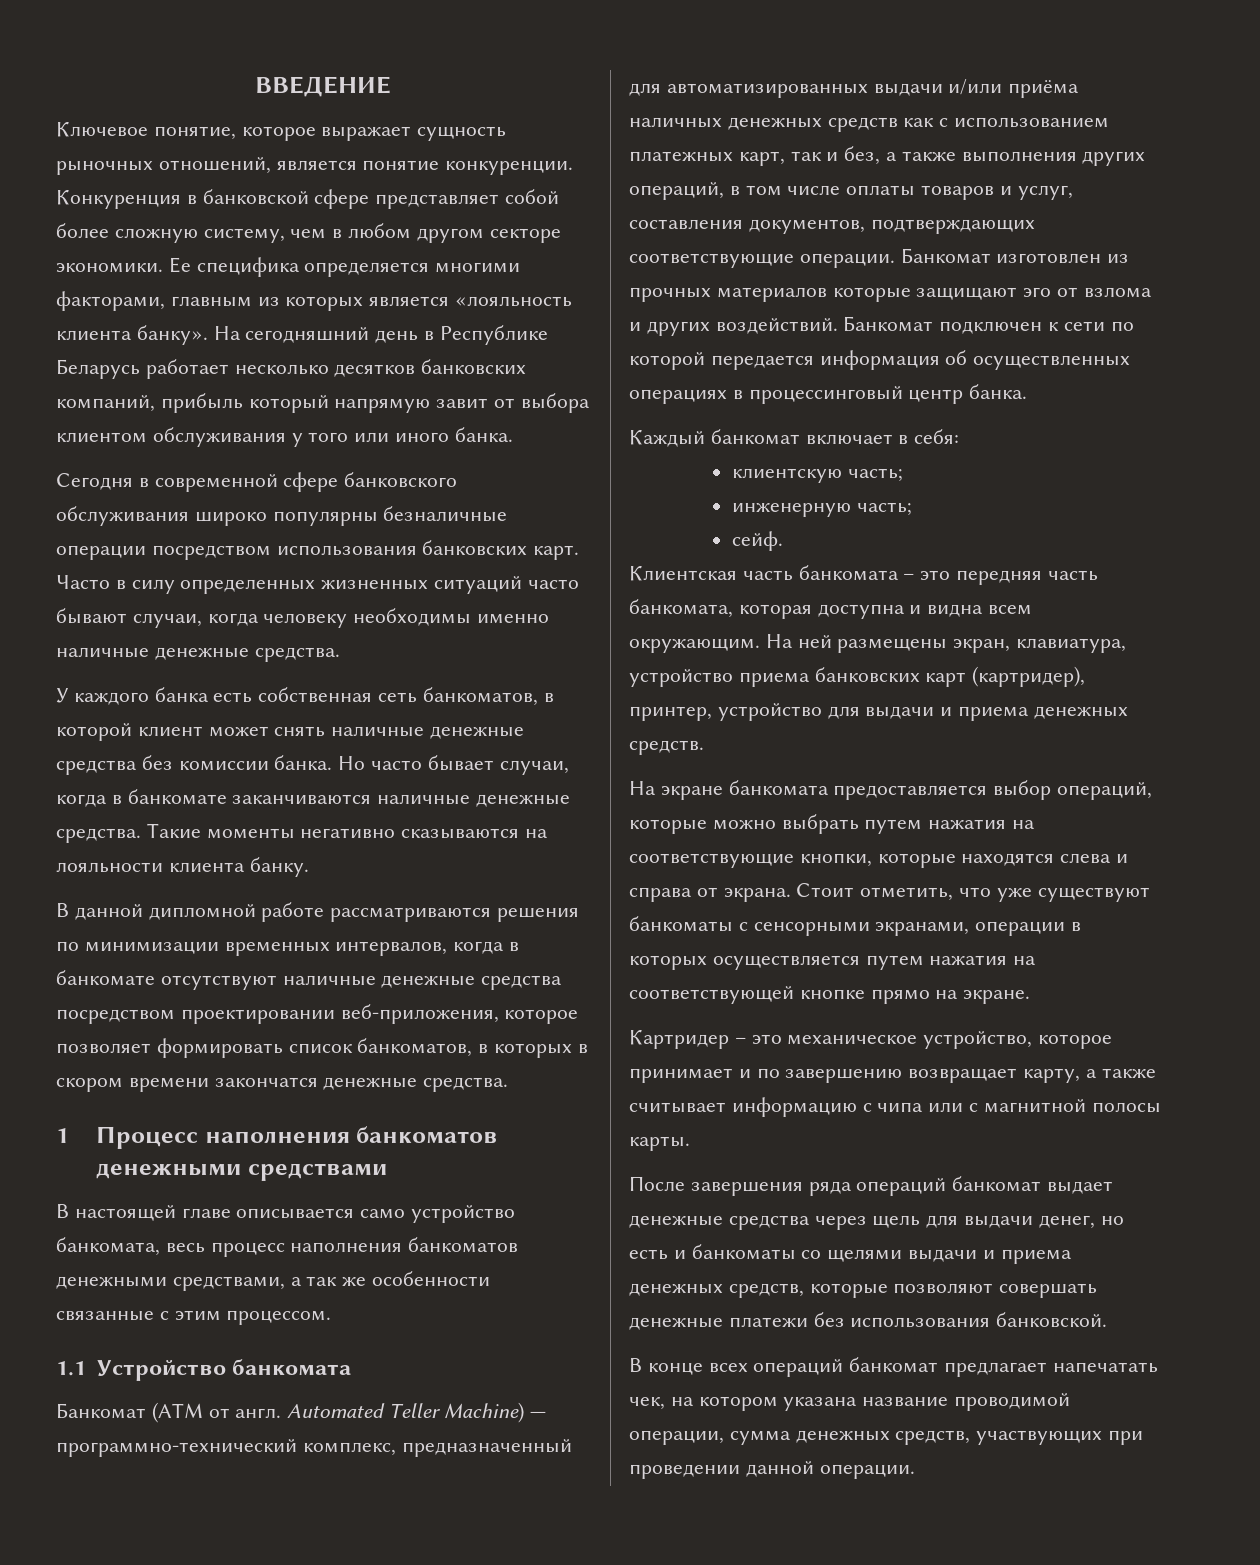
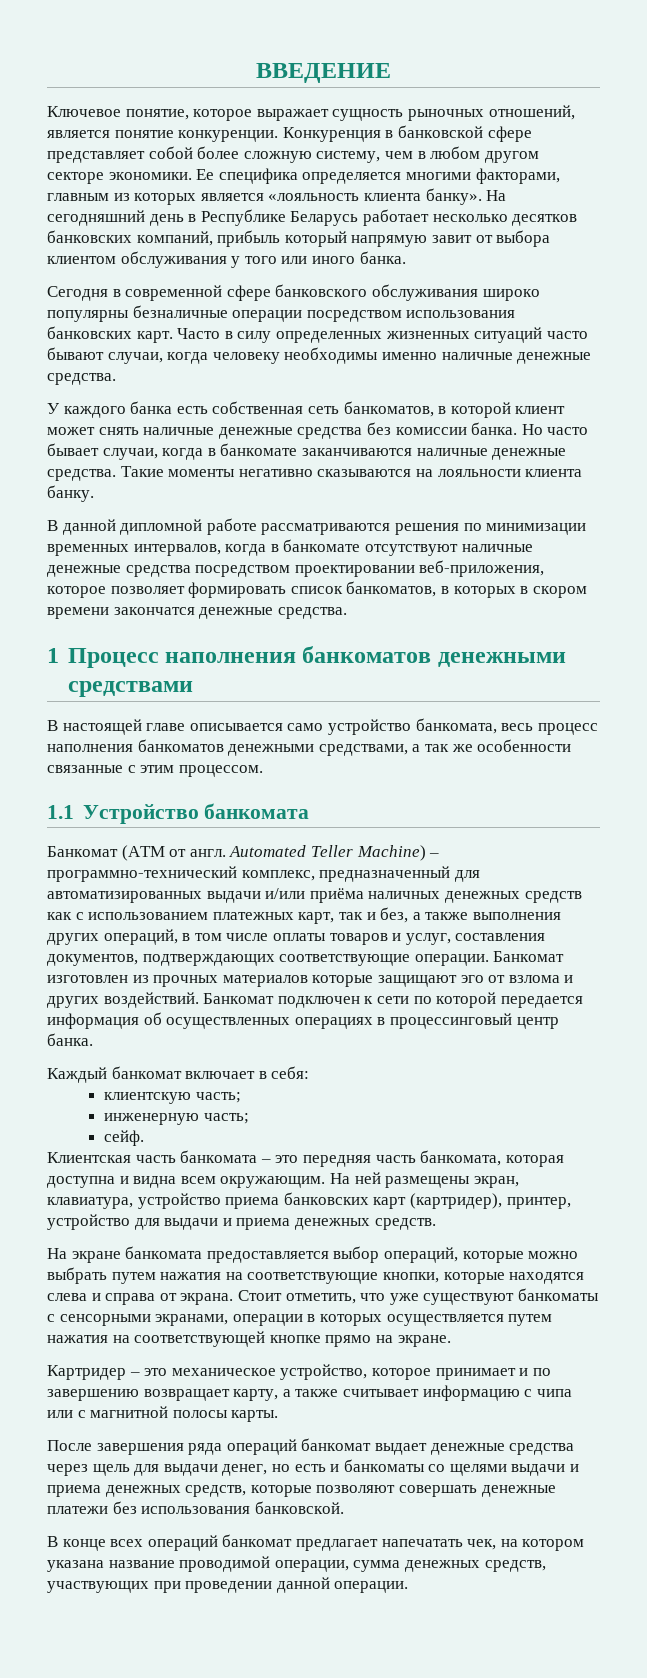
[529,1411,546,1418] — -> [429,853,440,857] –

